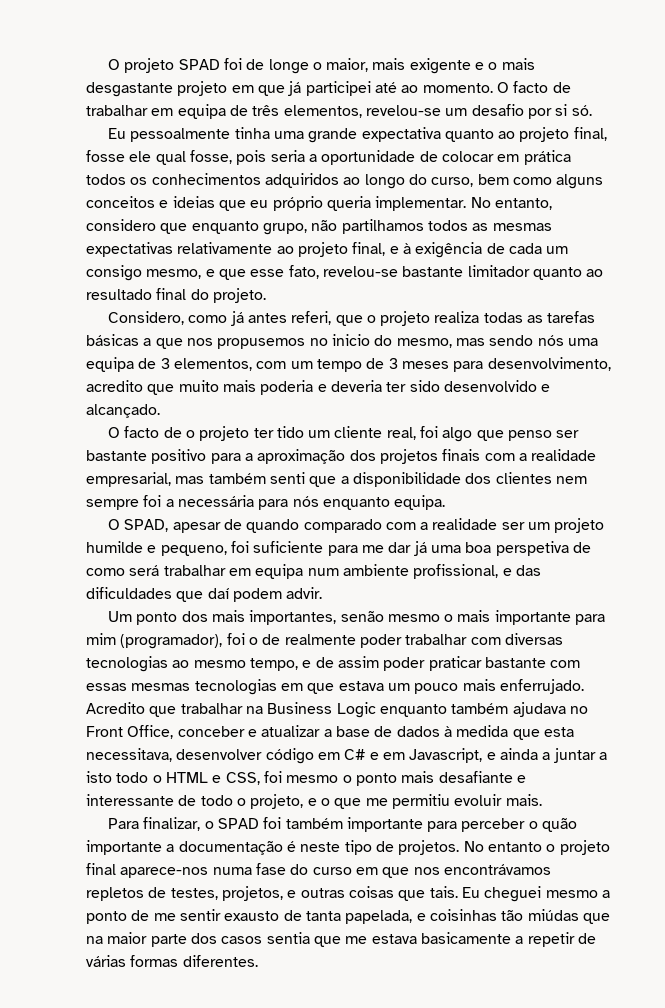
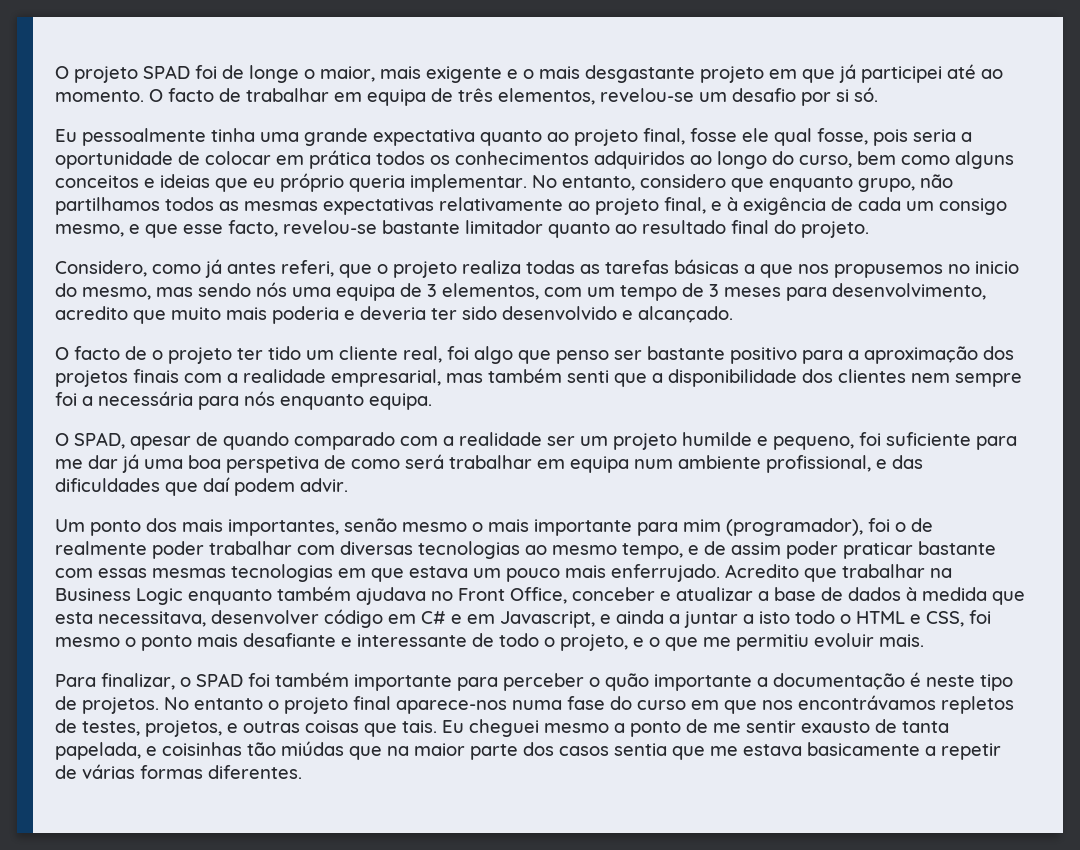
[288,265,319,279] fato, -> [228,220,278,237] facto,

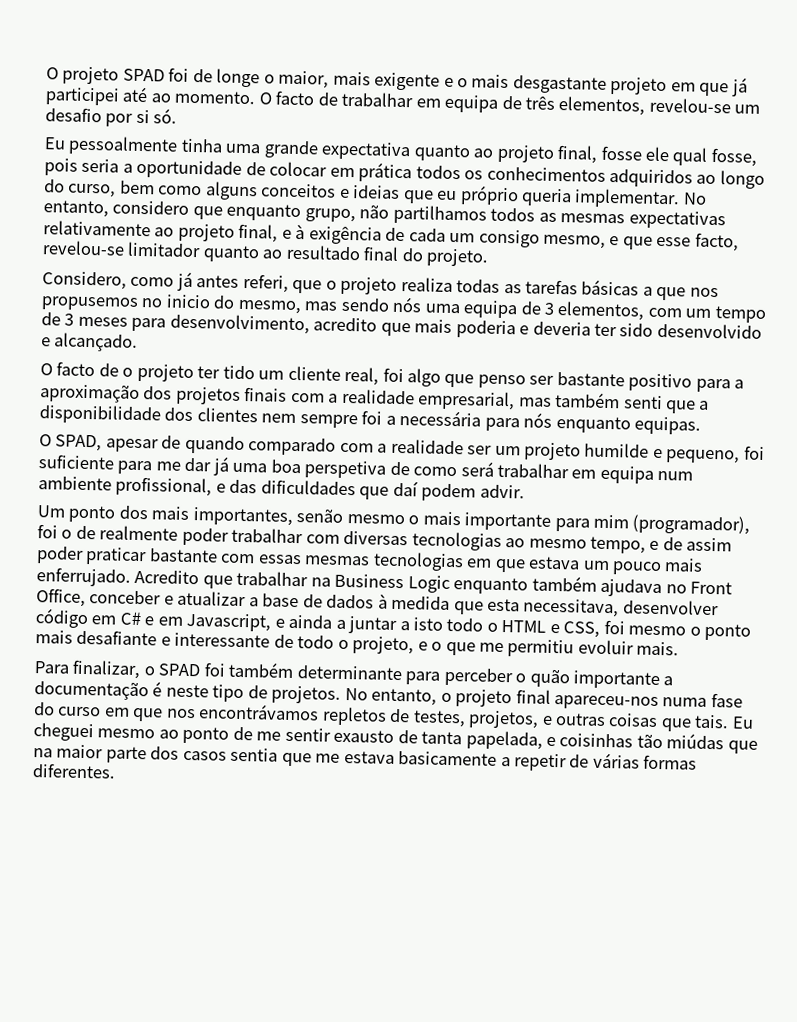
[382,220,460,234] bastante -> (125, 248) none
[171,307,221,320] muito -> (411, 329) none
[369,393,432,410] equipa. -> [634,416,702,435] equipas.
[354,674,452,691] importante -> [296,665,403,681] determinante
[194,698,263,710] entanto -> [371,688,438,706] entanto,
[396,700,507,714] aparece-nos -> [554,695,660,711] apareceu-nos
[614,723,625,733] a -> [158,729,179,739] ao

